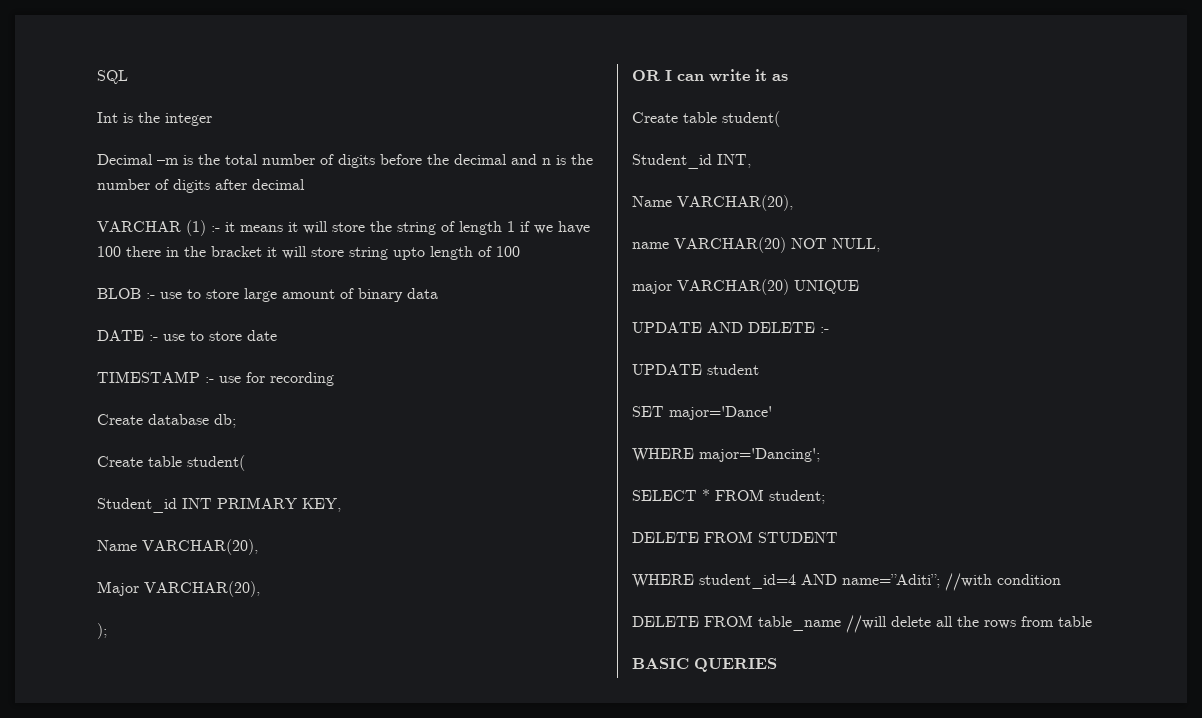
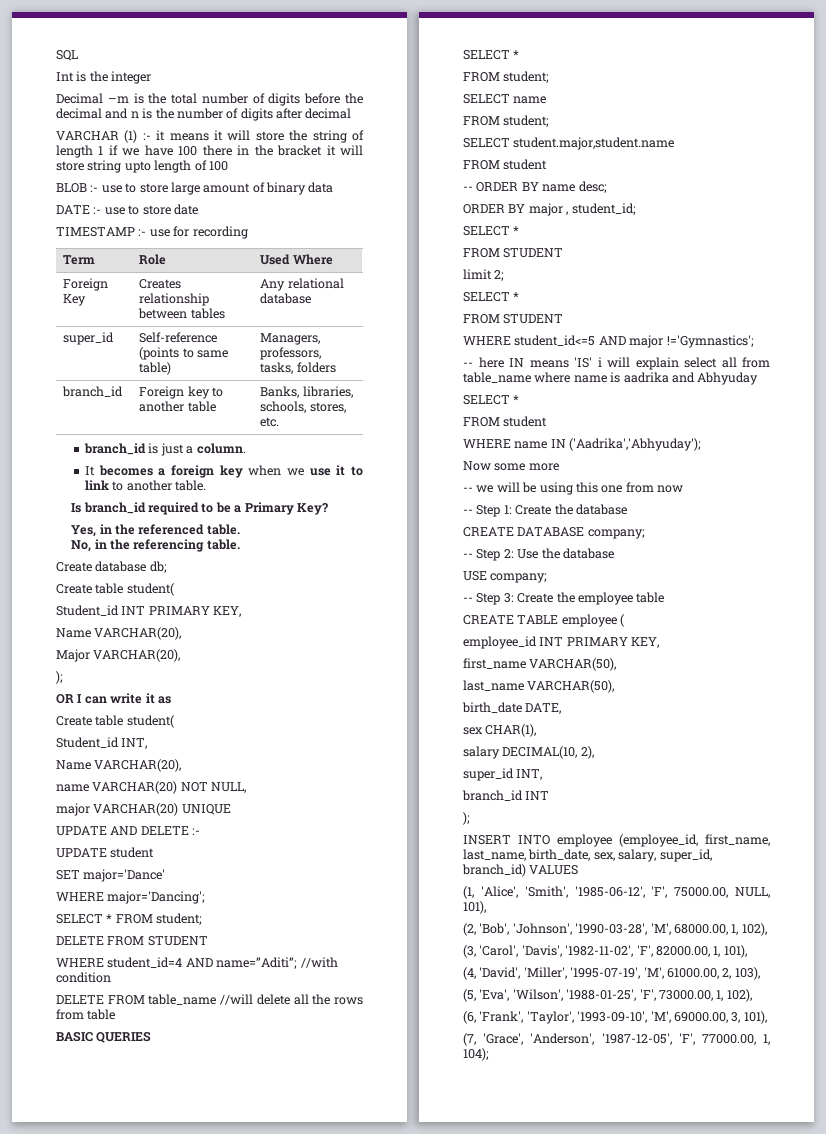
(334, 379) none -> [63,255,96,265] [139,254,167,265] [260,254,333,265] [63,278,109,291] [63,294,87,306] [139,279,182,289] [139,293,210,306] [138,308,225,319] [260,278,344,291] [260,293,312,304] [63,332,115,345] [139,332,218,343] [139,347,228,360] [139,362,172,375] [260,333,321,345] [260,347,322,360] [260,362,336,374] [62,386,124,397] [139,386,223,399] [139,401,216,412] [260,386,353,398] [260,401,346,413] [260,417,280,427] [84,443,246,456] [85,465,363,478] [85,480,207,491] [71,502,328,515] [71,524,240,537] [71,539,240,552] // Term | Role | Used Where // Foreign Key | Creates relationship between tables | Any relational database // super_id | Self-reference (points to same table) | Managers, professors, tasks, folders // branch_id | Foreign key to another table | Banks, libraries, schools, stores, etc. // branch_id is just a column. // It becomes a foreign key when we use it to link to another table. // Is branch_id required to be a Primary Key? // Yes, in the referenced table. // No, in the referencing table.
(777, 665) none -> [463,50,520,60] [463,71,550,83] [463,94,547,104] [463,115,550,127] [463,137,675,150] [463,159,548,170] [463,181,607,193] [463,203,636,216] [463,226,520,236] [463,248,564,258] [463,269,505,281] [463,292,520,302] [463,314,564,324] [463,335,754,348] [463,357,770,370] [463,372,759,385] [463,395,520,405] [463,416,548,427] [463,438,702,451] [463,461,559,471] [463,482,683,495] [463,504,627,517] [463,527,645,539] [463,548,614,561] [463,571,548,583] [463,592,665,605] [463,614,625,627] [463,636,660,649] [463,658,617,671] [463,680,615,693] [462,702,562,714] [463,724,537,737] [463,746,594,759] [463,768,543,781] [462,790,550,801] [463,812,470,825] [463,834,770,847] [463,849,712,862] [462,864,579,877] [463,886,770,899] [463,901,486,914] [463,923,767,936] [463,945,747,958] [463,967,760,980] [463,989,752,1002] [463,1011,767,1024] [463,1033,770,1046] [463,1048,489,1061] // SELECT * // FROM student; // SELECT name // FROM student; // SELECT student.major,student.name // FROM student // -- ORDER BY name desc; // ORDER BY major , student_id; // SELECT * // FROM STUDENT // limit 2; // SELECT * // FROM STUDENT // WHERE student_id<=5 AND major !='Gymnastics'; // -- here IN means 'IS' i will explain select all from table_name where name is aadrika and Abhyuday // SELECT * // FROM student // WHERE name IN ('Aadrika','Abhyuday'); // Now some more // -- we will be using this one from now // -- Step 1: Create the database // CREATE DATABASE company; // -- Step 2: Use the database // USE company; // -- Step 3: Create the employee table // CREATE TABLE employee ( // employee_id INT PRIMARY KEY, // first_name VARCHAR(50), // last_name VARCHAR(50), // birth_date DATE, // sex CHAR(1), // salary DECIMAL(10, 2), // super_id INT, // branch_id INT // ); // INSERT INTO employee (employee_id, first_name, last_name, birth_date, sex, salary, super_id, branch_id) VALUES // (1, 'Alice', 'Smith', '1985-06-12', 'F', 75000.00, NULL, 101), // (2, 'Bob', 'Johnson', '1990-03-28', 'M', 68000.00, 1, 102), // (3, 'Carol', 'Davis', '1982-11-02', 'F', 82000.00, 1, 101), // (4, 'David', 'Miller', '1995-07-19', 'M', 61000.00, 2, 103), // (5, 'Eva', 'Wilson', '1988-01-25', 'F', 73000.00, 1, 102), // (6, 'Frank', 'Taylor', '1993-09-10', 'M', 69000.00, 3, 101), // (7, 'Grace', 'Anderson', '1987-12-05', 'F', 77000.00, 1, 104);

